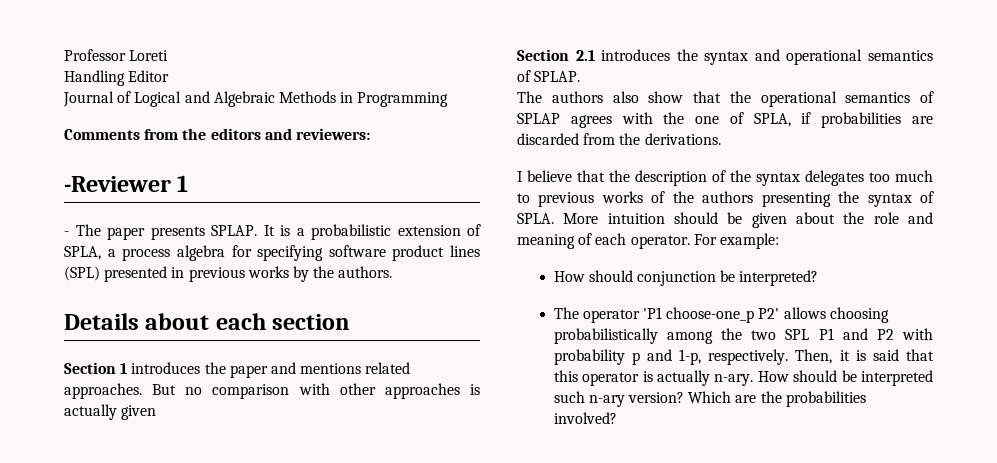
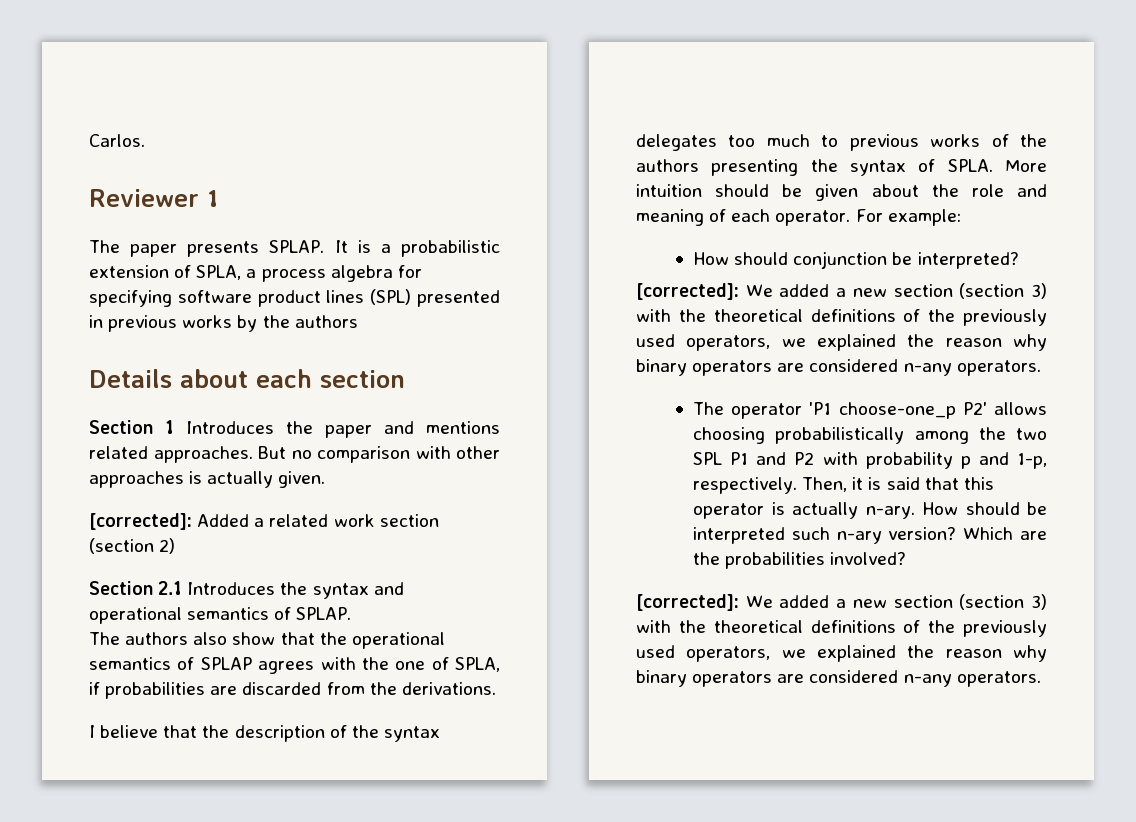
[64,49,169,61] [64,70,170,86] [63,91,449,107] [64,128,370,140] [64,176,171,192] Professor Loreti // Handling Editor // Journal of Logical and Algebraic Methods in Programming // Comments from the editors and reviewers: // -Reviewer -> [89,134,145,147] [89,189,199,207] Carlos. // Reviewer
[64,231,69,236] - -> (218, 198) none
[338,266,393,278] authors. -> [294,315,358,328] authors
[131,362,201,374] introduces -> [186,421,274,434] Introduces
[121,405,157,420] given -> [278,471,326,488] [89,513,439,530] [89,538,176,554] given. // [corrected]: Added a related work section (section 2)
[601,49,671,61] introduces -> [187,582,276,595] Introduces
(819, 278) none -> [636,283,1047,300] [636,309,1047,326] [636,334,1047,351] [636,359,1041,376] // [corrected]: We added a new section (section 3) with the theoretical definitions of the previously used operators, we explained the reason why binary operators are considered n-any operators.
(617, 418) none -> [636,594,1047,611] [636,620,1047,637] [636,645,1047,662] [636,670,1041,687] // [corrected]: We added a new section (section 3) with the theoretical definitions of the previously used operators, we explained the reason why binary operators are considered n-any operators.

